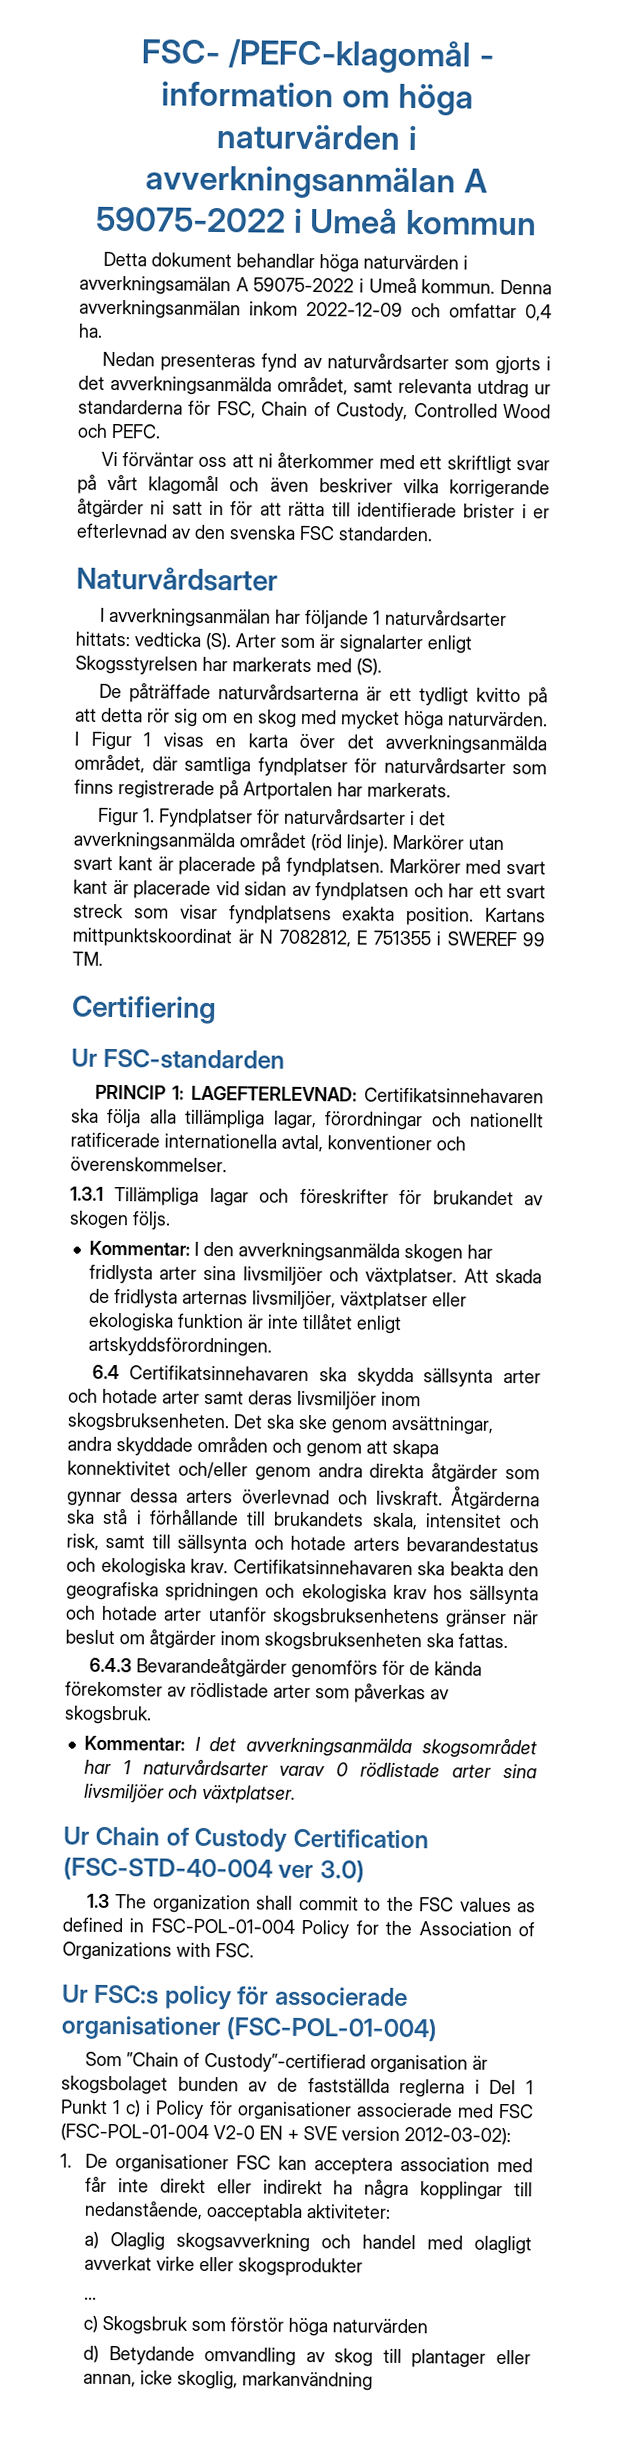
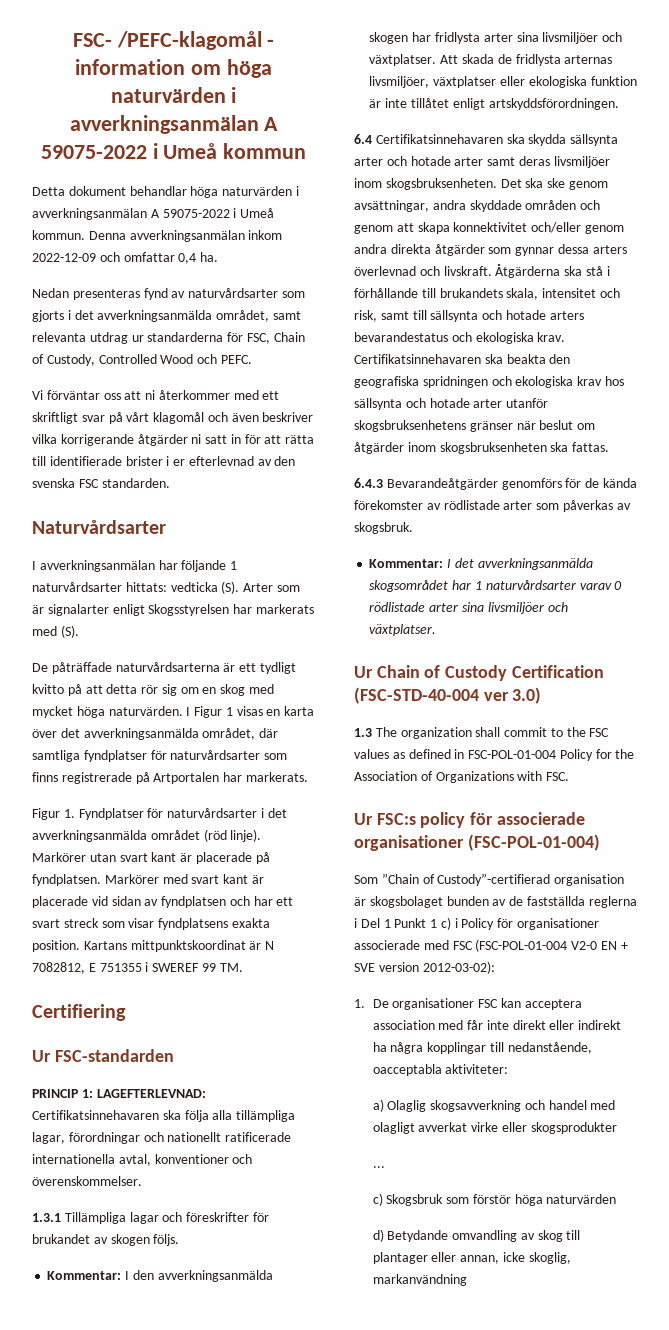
[79,275,231,296] avverkningsamälan -> [32,208,147,220] avverkningsanmälan

